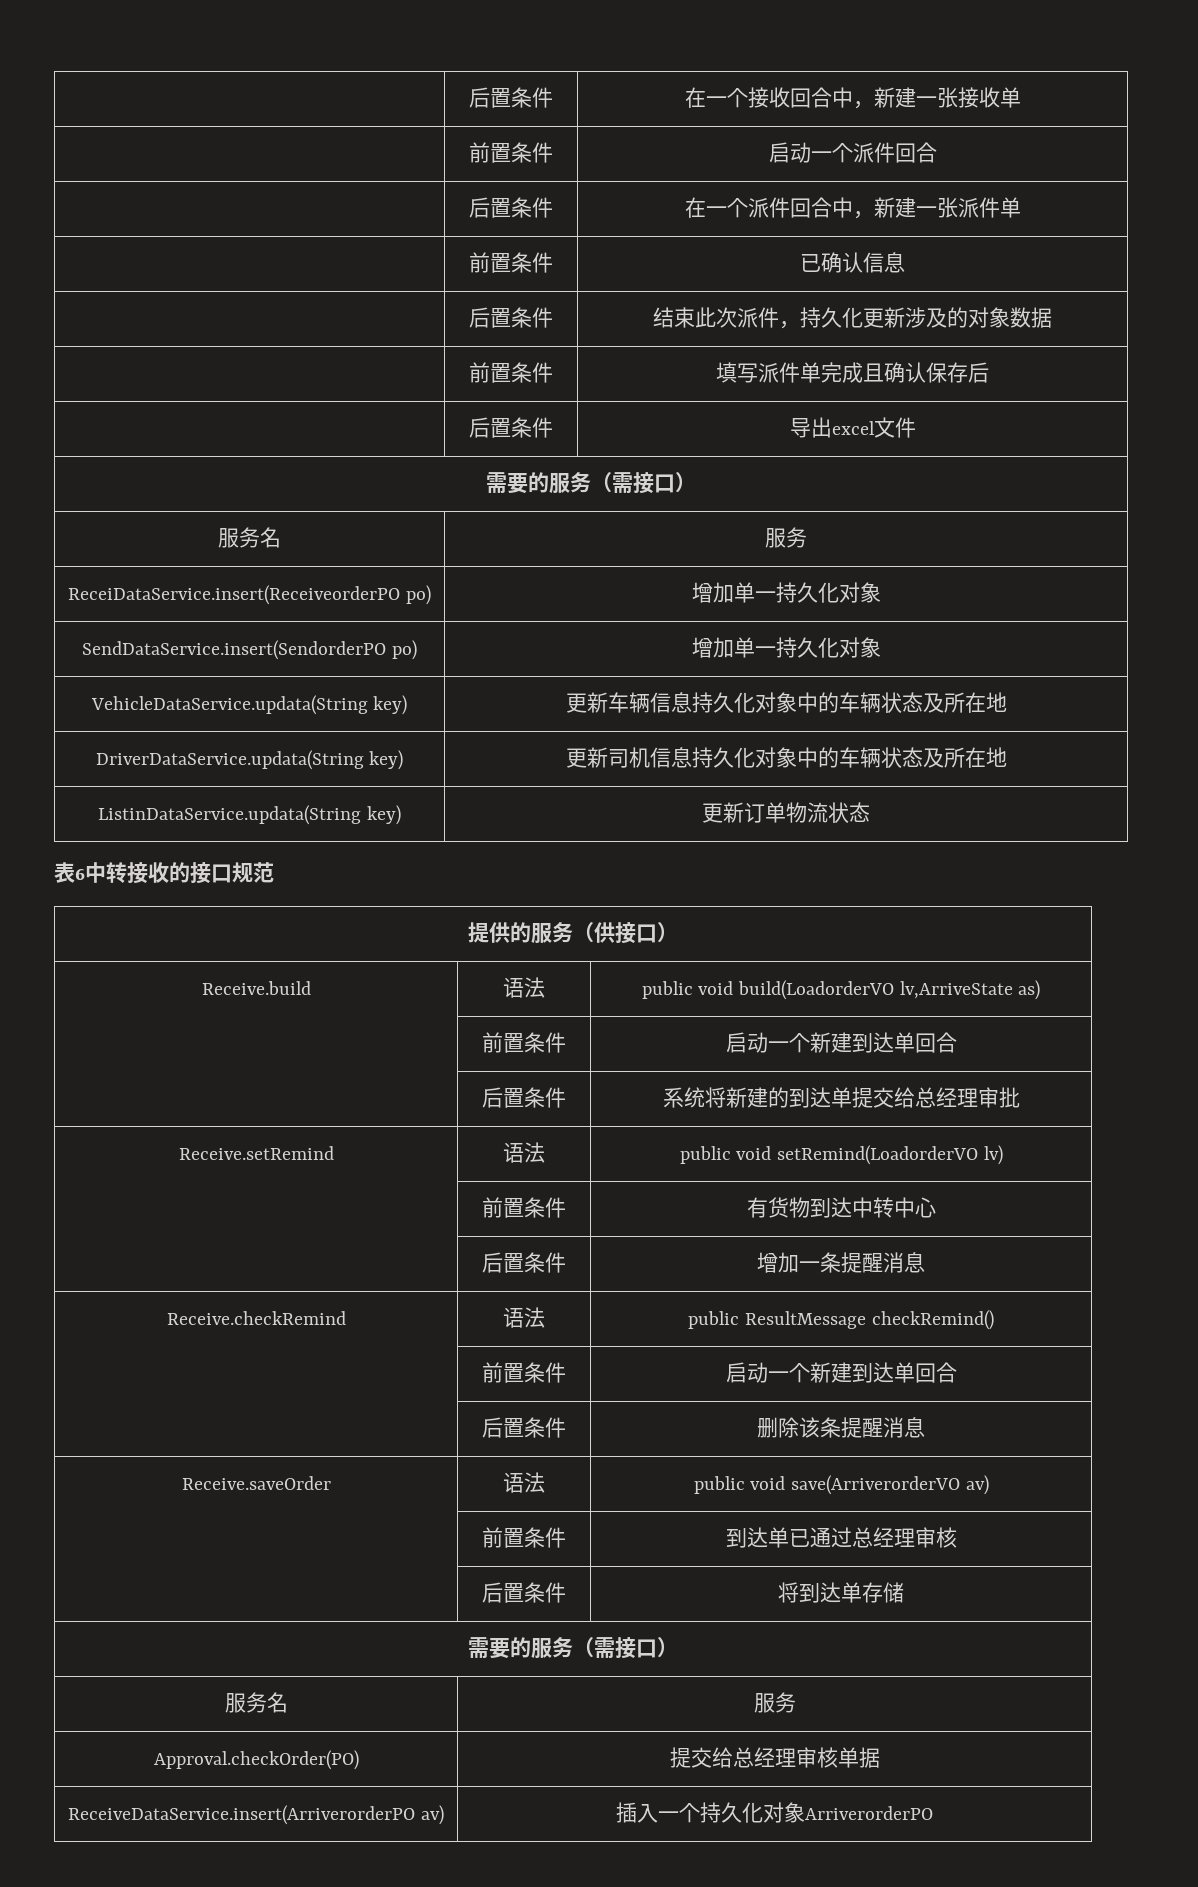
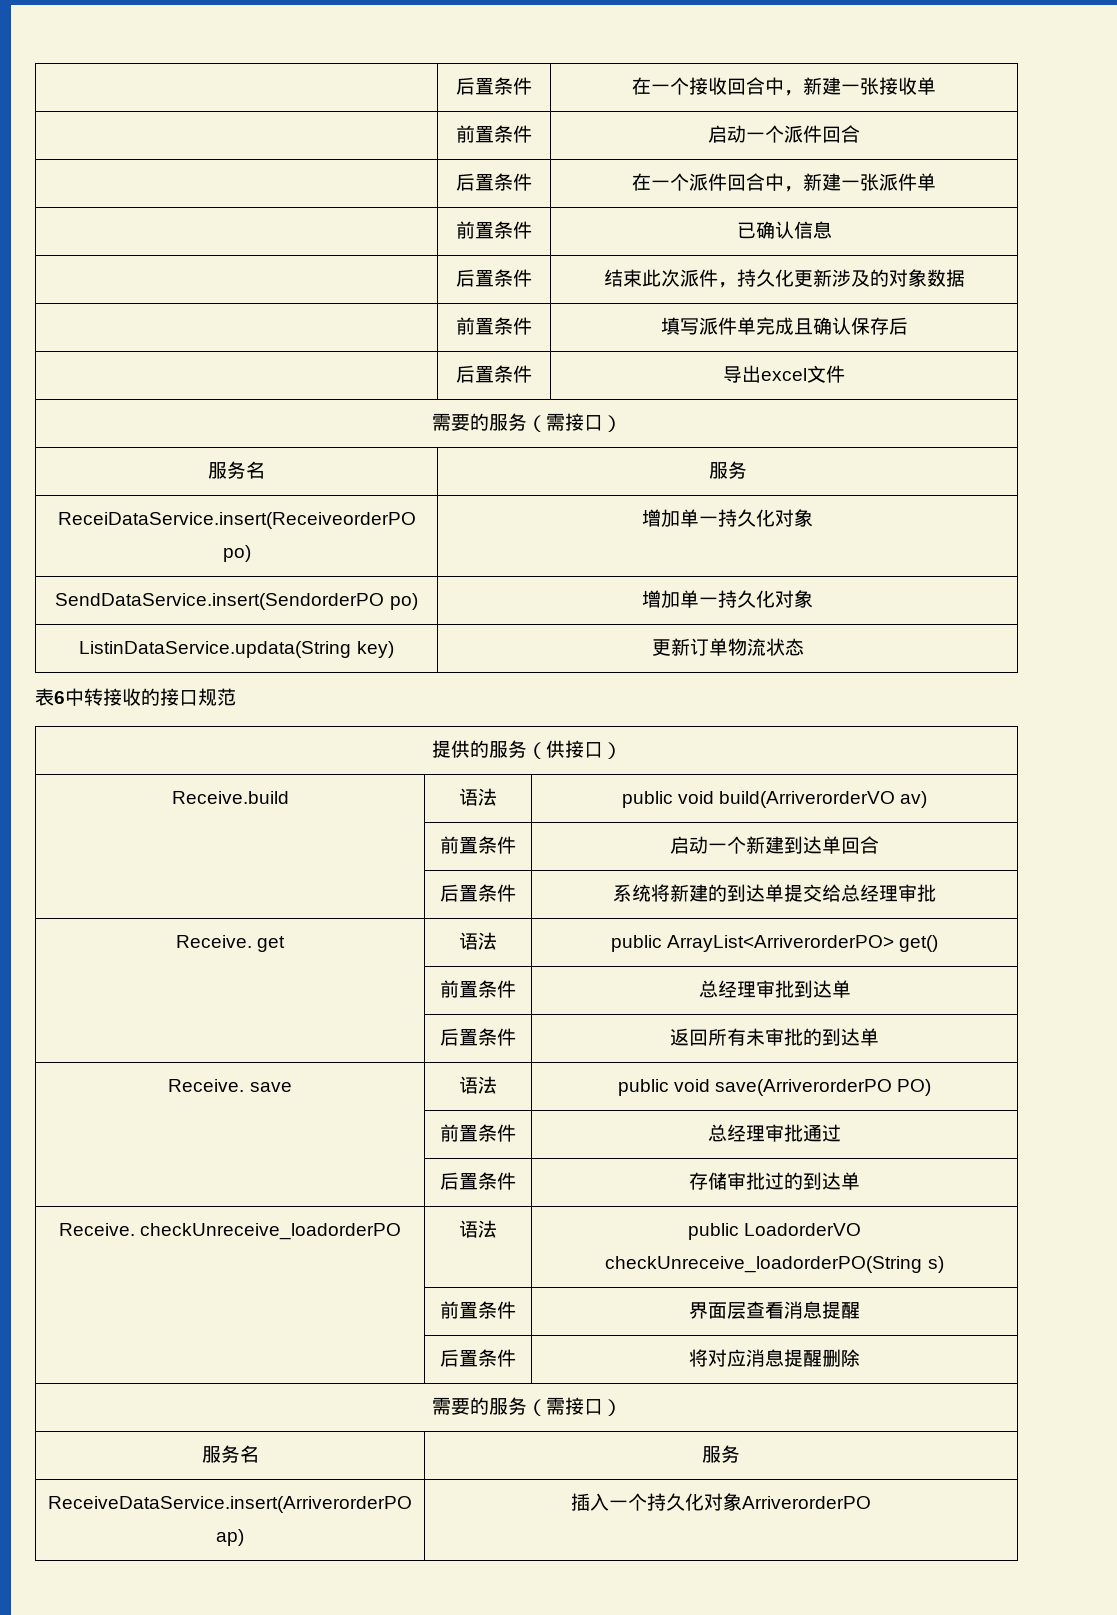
[90,695,408,715] [565,692,1007,713] [95,750,404,770] [565,747,1007,768] // VehicleDataService.updata(String key) | 更新车辆信息持久化对象中的车辆状态及所在地 // DriverDataService.updata(String key) | 更新司机信息持久化对象中的车辆状态及所在地 -> (813, 599) none
[738,980,1041,1000] build(LoadorderVO lv,ArriveState as) -> [719,791,928,808] build(ArriverorderVO av)
[178,1146,334,1160] [503,1142,545,1163] [679,1145,1003,1165] [482,1197,566,1218] [746,1197,936,1218] [482,1252,566,1273] [757,1252,925,1273] [166,1311,346,1325] [503,1307,545,1328] [688,1310,994,1330] [482,1362,566,1383] [725,1362,957,1383] [482,1417,566,1438] [757,1417,925,1438] [181,1476,331,1490] [503,1472,545,1493] [693,1475,989,1495] [482,1527,566,1548] [725,1527,957,1548] Receive.setRemind | 语法 | public void setRemind(LoadorderVO lv) // | 前置条件 | 有货物到达中转中心 // | 后置条件 | 增加一条提醒消息 // Receive.checkRemind | 语法 | public ResultMessage checkRemind() // | 前置条件 | 启动一个新建到达单回合 // | 后置条件 | 删除该条提醒消息 // Receive.saveOrder | 语法 | public void save(ArriverorderVO av) // | 前置条件 | 到达单已通过总经理审核 -> [175,935,286,952] [459,932,497,950] [610,935,939,952] [440,980,516,998] [698,980,851,998] [440,1028,516,1046] [670,1028,879,1046] [168,1079,292,1092] [459,1076,497,1094] [617,1079,932,1096] [440,1124,516,1142] [708,1124,841,1142] [440,1172,516,1190] [689,1172,860,1190] [58,1223,402,1240] [459,1220,497,1238] [687,1223,862,1240] [605,1256,944,1273] [440,1301,516,1319] [689,1301,860,1319] Receive. get | 语法 | public ArrayList<ArriverorderPO> get() // | 前置条件 | 总经理审批到达单 // | 后置条件 | 返回所有未审批的到达单 // Receive. save | 语法 | public void save(ArriverorderPO PO) // | 前置条件 | 总经理审批通过 // | 后置条件 | 存储审批过的到达单 // Receive. checkUnreceive_loadorderPO | 语法 | public LoadorderVO checkUnreceive_loadorderPO(String s) // | 前置条件 | 界面层查看消息提醒
[799,1582,904,1603] [468,1637,678,1659] [224,1692,288,1713] [753,1692,796,1713] [153,1750,359,1770] [669,1747,880,1768] 到达单存储 // 需要的服务（需接口） // 服务名 | 服务 // Approval.checkOrder(PO) | 提交给总经理审核单据 -> [708,1349,860,1367] [431,1397,622,1416] [201,1445,259,1463] [702,1445,740,1463] 对应消息提醒删除 // 需要的服务（需接口） // 服务名 | 服务
[420,1805,444,1825] av) -> [216,1529,244,1546] ap)

